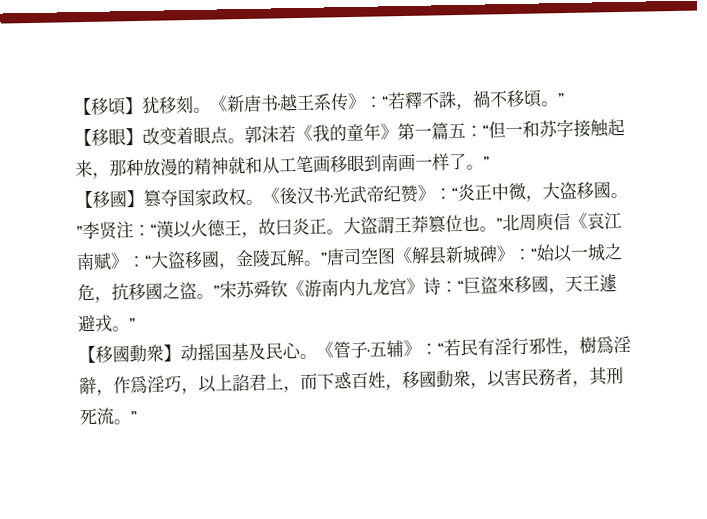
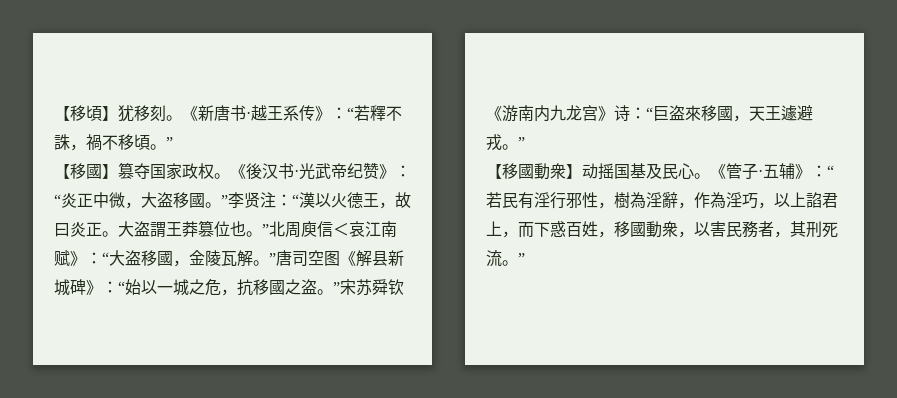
[74,118,625,147] [75,152,490,179] // 【移眼】改变着眼点。郭沫若《我的童年》第一篇五：“但一和苏字接触起来，那种放漫的精神就和从工笔画移眼到南画一样了。” -> (173, 142) none
[360,216,378,234] 盜 -> [134,221,150,237] 盗
[570,212,588,229] 《 -> [333,223,349,236] ＜
[167,251,186,269] 盜 -> [125,250,141,266] 盗
[179,281,197,300] 盜 -> [301,279,317,295] 盗
[480,276,498,294] 盜 -> [669,105,685,121] 盗
[596,336,614,354] 爲 -> [630,192,646,209] 為
[130,375,148,394] 爲 -> [710,192,726,209] 為

